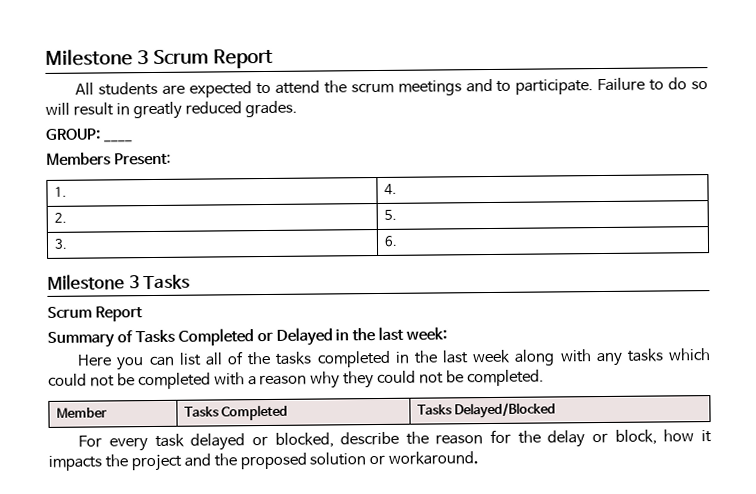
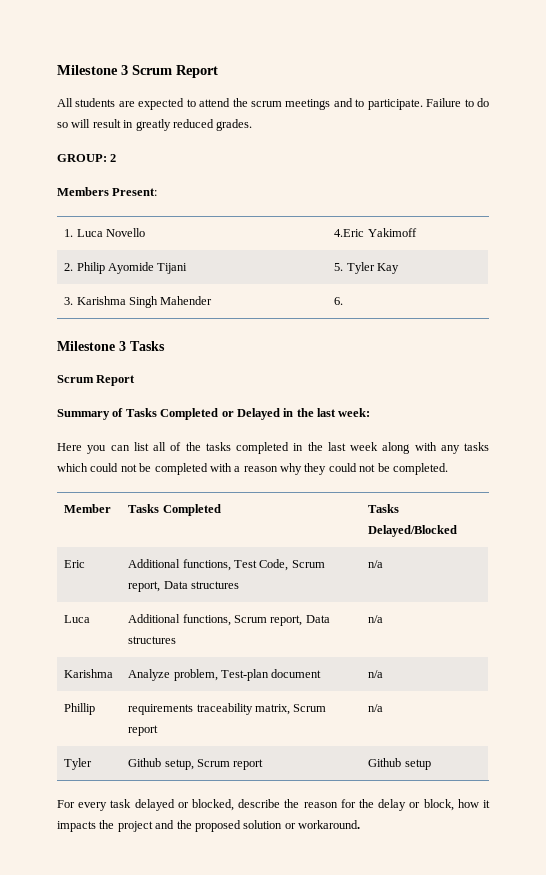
[103,139,133,143] ____ -> [110,154,117,162] 2
[383,183,397,195] [53,212,67,223] | 4. // 2. -> [76,228,146,237] [334,228,417,237] [64,262,188,274] Luca Novello | 4.Eric Yakimoff // 2. Philip Ayomide Tijani
(397, 214) none -> [346,262,400,274] Tyler Kay
(68, 243) none -> [76,296,213,308] Karishma Singh Mahender
(557, 410) none -> [64,560,86,568] [128,559,325,571] [128,581,240,592] [368,560,384,568] [64,615,91,623] [128,614,330,626] [128,636,177,644] [368,615,384,623] [64,669,114,678] [128,669,322,681] [368,670,384,678] [64,703,96,715] [128,703,327,715] [128,725,159,736] [368,704,384,712] [64,758,93,770] [128,758,264,770] [368,758,431,770] // Eric | Additional functions, Test Code, Scrum report, Data structures | n/a // Luca | Additional functions, Scrum report, Data structures | n/a // Karishma | Analyze problem, Test-plan document | n/a // Phillip | requirements traceability matrix, Scrum report | n/a // Tyler | Github setup, Scrum report | Github setup

